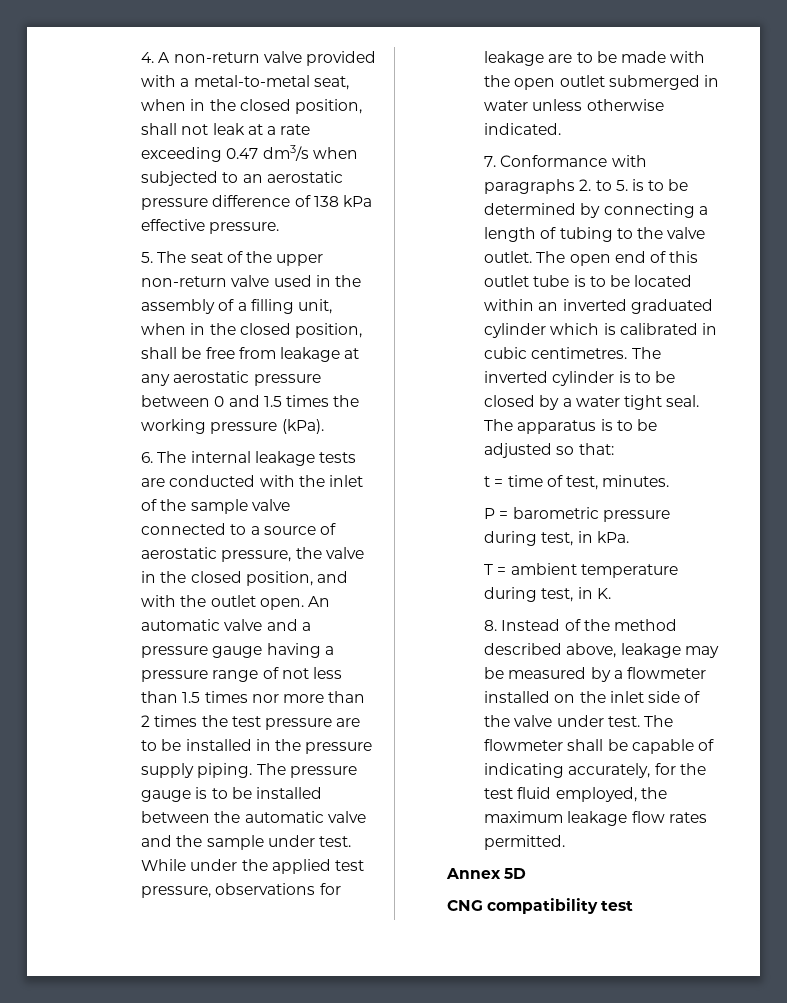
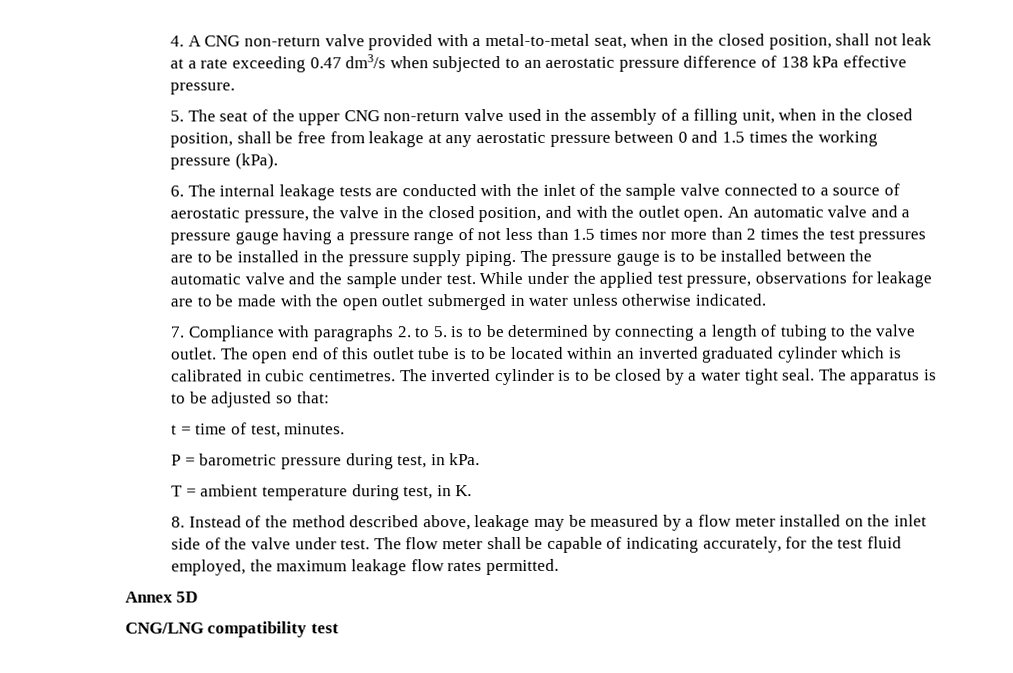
(171, 57) none -> [204,35,241,47] CNG
(324, 260) none -> [343,110,380,122] CNG
[265,718,333,730] pressure -> [858,231,927,244] pressures
[500,155,608,167] Conformance -> [187,325,275,342] Compliance
[627,667,707,679] flowmeter -> [697,514,776,527] flow meter
[484,739,564,751] flowmeter -> [405,537,483,550] flow meter
[446,900,483,911] CNG -> [124,622,204,634] CNG/LNG

